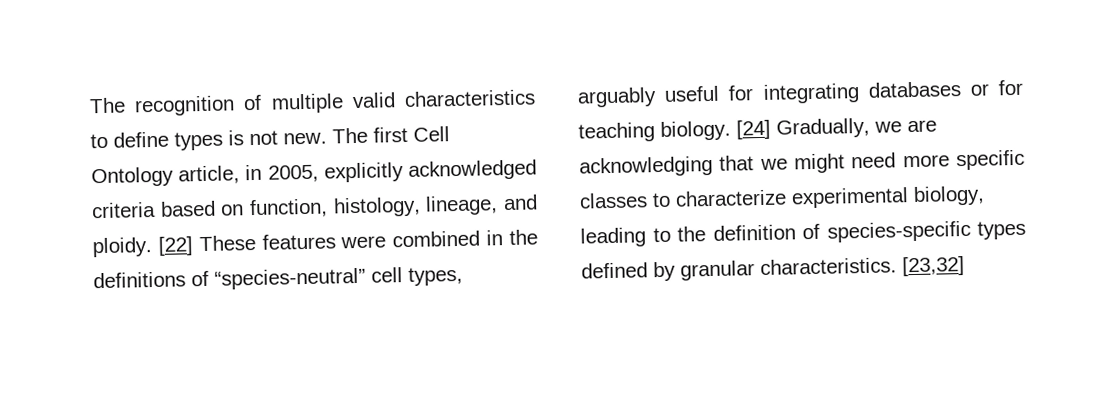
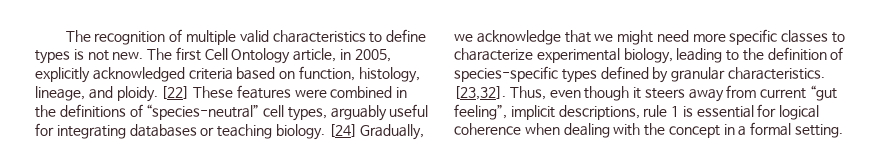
[998,79,1023,96] for -> (215, 131) none
[907,119,937,133] [579,155,713,178] are acknowledging -> [476,30,561,45] acknowledge
[902,256,965,277] [23,32] -> [454,85,838,102] [454,104,820,120] [454,122,844,138] [23,32]. Thus, even though it steers away from current “gut feeling”, implicit descriptions, rule 1 is essential for logical coherence when dealing with the concept in a formal setting.

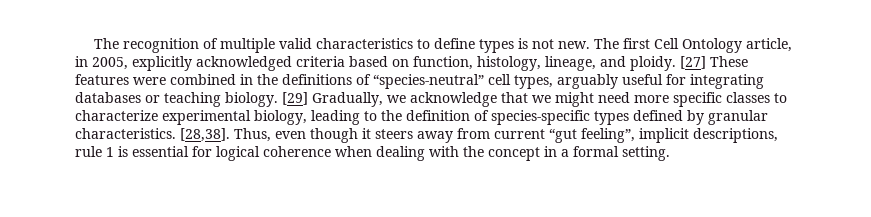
[161,86,190,99] [22] -> [680,56,706,69] [27]
[328,124,357,137] [24] -> [282,92,308,105] [29]
[454,86,506,100] [23,32]. -> [180,128,230,142] [28,38].

